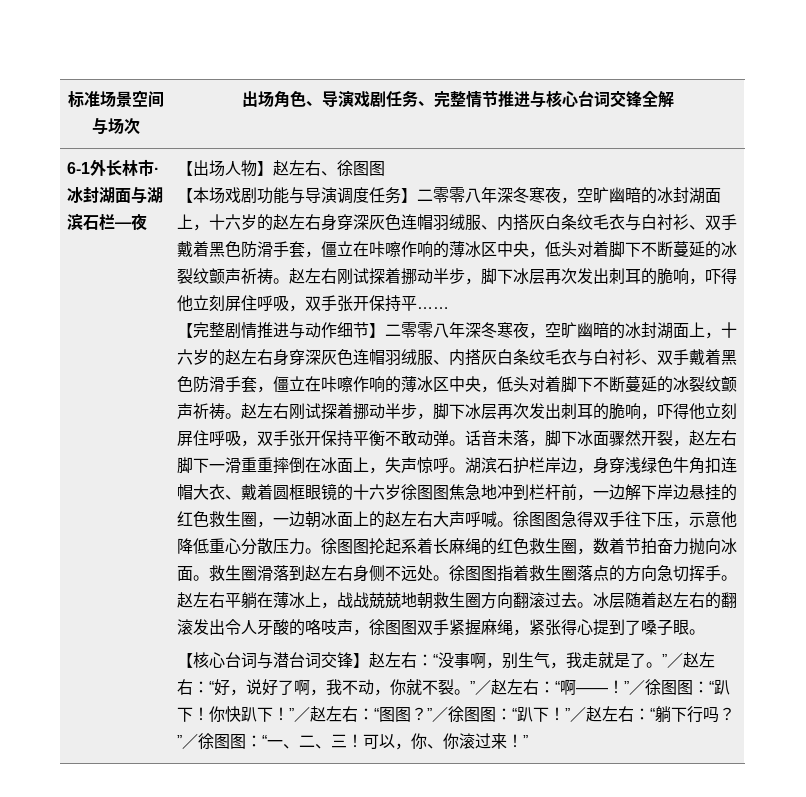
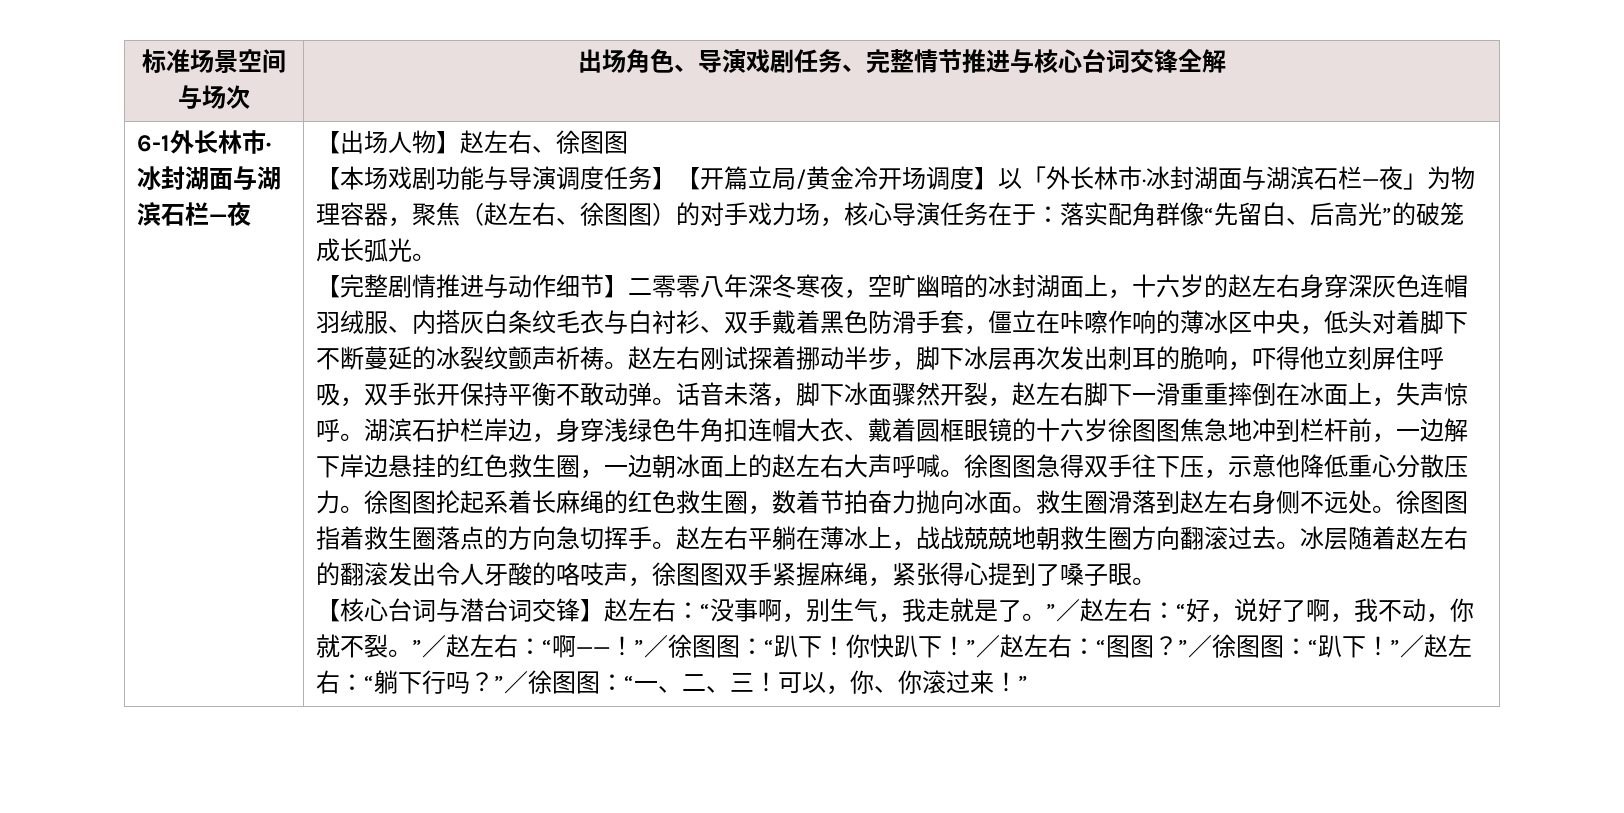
[416,187,721,204] [176,214,737,231] [176,241,737,258] [176,268,737,285] [176,295,449,312] 二零零八年深冬寒夜，空旷幽暗的冰封湖面上，十六岁的赵左右身穿深灰色连帽羽绒服、内搭灰白条纹毛衣与白衬衫、双手戴着黑色防滑手套，僵立在咔嚓作响的薄冰区中央，低头对着脚下不断蔓延的冰裂纹颤声祈祷。赵左右刚试探着挪动半步，脚下冰层再次发出刺耳的脆响，吓得他立刻屏住呼吸，双手张开保持平…… -> [675,166,1475,190] [315,202,1464,227] [315,238,436,262] 【开篇立局/黄金冷开场调度】以「外长林市·冰封湖面与湖滨石栏—夜」为物理容器，聚焦（赵左右、徐图图）的对手戏力场，核心导演任务在于：落实配角群像“先留白、后高光”的破笼成长弧光。

